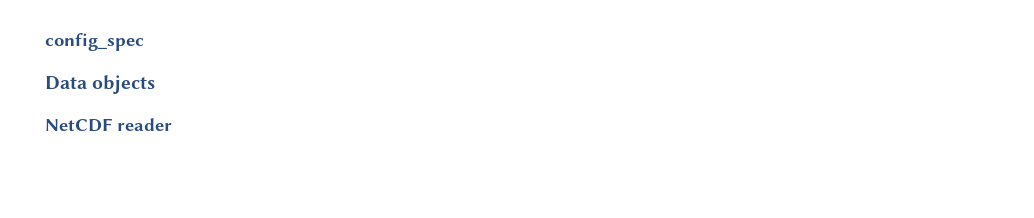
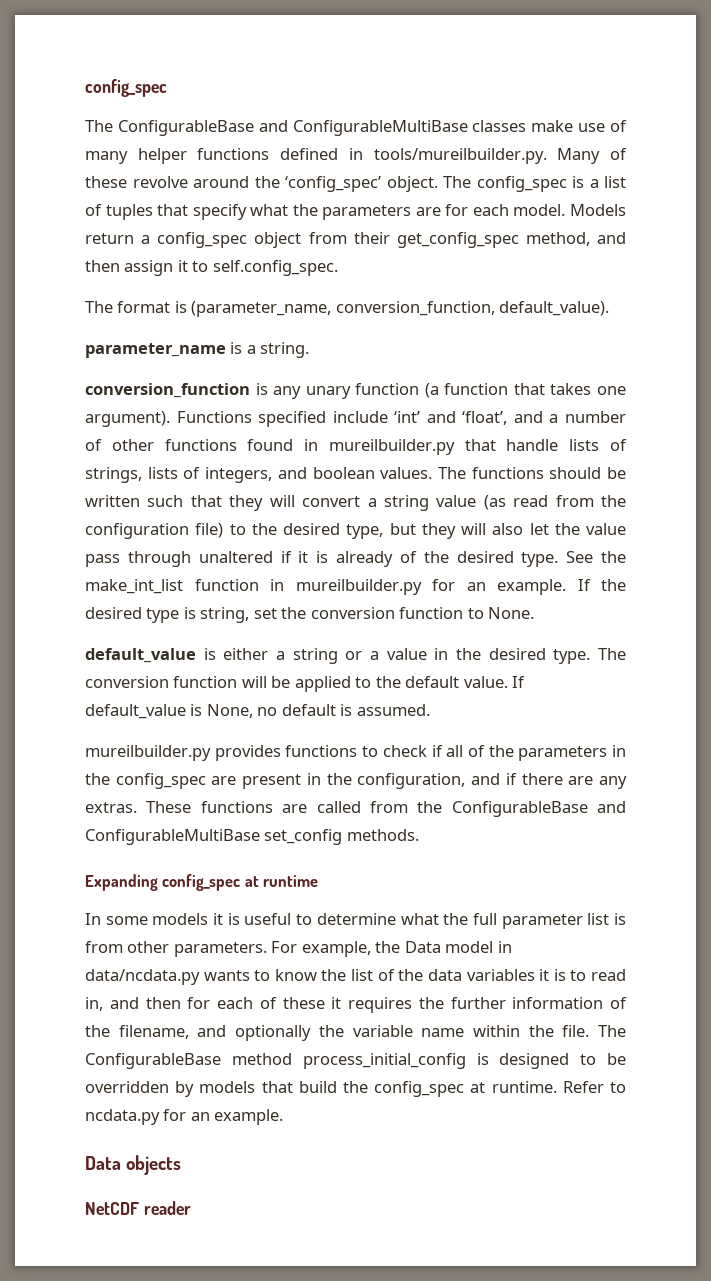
[45,33,144,51] config_spec -> [85,79,167,97] [85,120,627,136] [85,148,627,164] [85,176,626,192] [85,204,626,220] [85,232,626,248] [85,260,338,276] [85,301,610,317] [85,342,310,358] [85,383,626,399] [85,411,626,427] [85,439,627,455] [85,467,626,483] [85,495,627,511] [85,523,626,539] [85,551,626,567] [85,579,626,595] [85,607,535,623] [85,648,627,664] [85,676,526,692] [85,704,430,719] [85,745,626,761] [85,773,628,789] [85,801,626,817] [85,829,419,845] [85,874,319,891] [85,913,627,929] [85,941,512,957] [85,969,627,985] [85,997,627,1013] [85,1025,626,1041] [85,1053,626,1069] [85,1081,626,1097] [85,1109,284,1125] config_spec // The ConfigurableBase and ConfigurableMultiBase classes make use of many helper functions defined in tools/mureilbuilder.py. Many of these revolve around the ‘config_spec’ object. The config_spec is a list of tuples that specify what the parameters are for each model. Models return a config_spec object from their get_config_spec method, and then assign it to self.config_spec. // The format is (parameter_name, conversion_function, default_value). // parameter_name is a string. // conversion_function is any unary function (a function that takes one argument). Functions specified include ‘int’ and ‘float’, and a number of other functions found in mureilbuilder.py that handle lists of strings, lists of integers, and boolean values. The functions should be written such that they will convert a string value (as read from the configuration file) to the desired type, but they will also let the value pass through unaltered if it is already of the desired type. See the make_int_list function in mureilbuilder.py for an example. If the desired type is string, set the conversion function to None. // default_value is either a string or a value in the desired type. The conversion function will be applied to the default value. If default_value is None, no default is assumed. // mureilbuilder.py provides functions to check if all of the parameters in the config_spec are present in the configuration, and if there are any extras. These functions are called from the ConfigurableBase and ConfigurableMultiBase set_config methods. // Expanding config_spec at runtime // In some models it is useful to determine what the full parameter list is from other parameters. For example, the Data model in data/ncdata.py wants to know the list of the data variables it is to read in, and then for each of these it requires the further information of the filename, and optionally the variable name within the file. The ConfigurableBase method process_initial_config is designed to be overridden by models that build the config_spec at runtime. Refer to ncdata.py for an example.

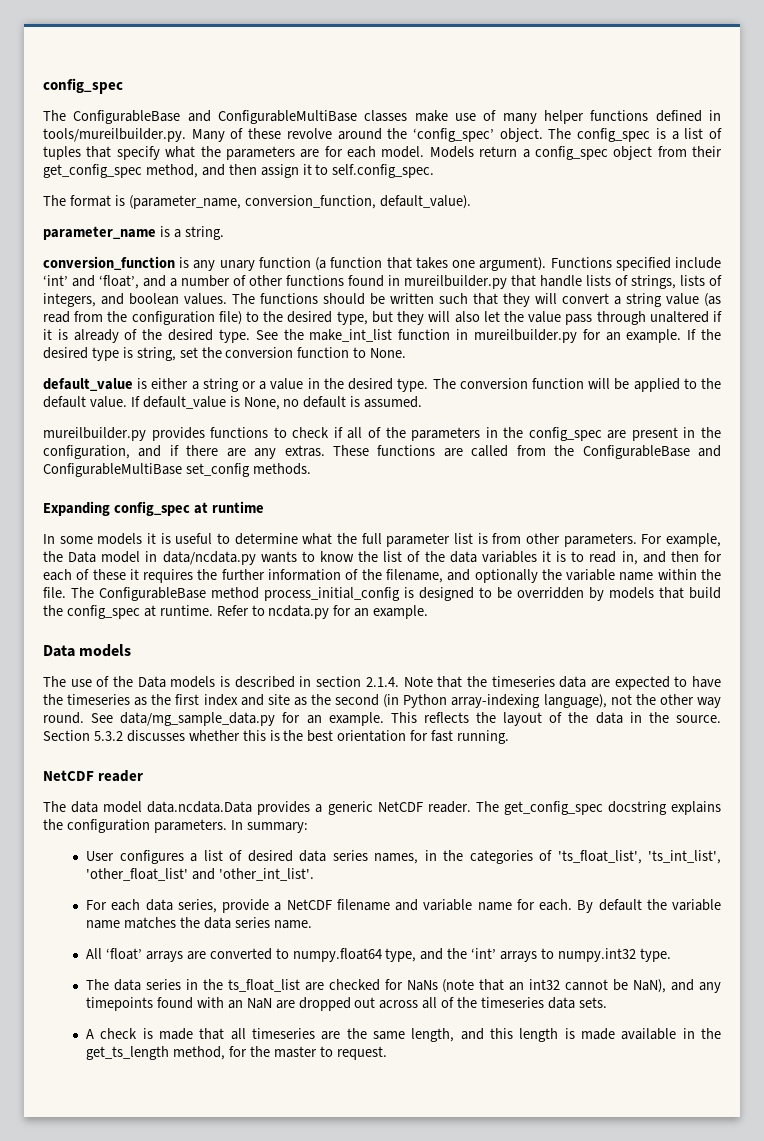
[126,1155,182,1175] [85,1201,191,1215] objects // NetCDF reader -> [79,644,132,657] [43,676,722,690] [43,694,721,708] [43,712,721,726] [43,730,510,744] [43,770,144,782] [43,801,721,815] [43,819,308,833] [86,850,722,864] [86,868,314,881] [86,899,721,913] [86,917,312,929] [86,948,671,962] [86,979,722,993] [86,997,607,1011] [86,1028,721,1042] [86,1046,387,1060] models // The use of the Data models is described in section 2.1.4. Note that the timeseries data are expected to have the timeseries as the first index and site as the second (in Python array-indexing language), not the other way round. See data/mg_sample_data.py for an example. This reflects the layout of the data in the source. Section 5.3.2 discusses whether this is the best orientation for fast running. // NetCDF reader // The data model data.ncdata.Data provides a generic NetCDF reader. The get_config_spec docstring explains the configuration parameters. In summary: // User configures a list of desired data series names, in the categories of 'ts_float_list', 'ts_int_list', 'other_float_list' and 'other_int_list'. // For each data series, provide a NetCDF filename and variable name for each. By default the variable name matches the data series name. // All ‘float’ arrays are converted to numpy.float64 type, and the ‘int’ arrays to numpy.int32 type. // The data series in the ts_float_list are checked for NaNs (note that an int32 cannot be NaN), and any timepoints found with an NaN are dropped out across all of the timeseries data sets. // A check is made that all timeseries are the same length, and this length is made available in the get_ts_length method, for the master to request.

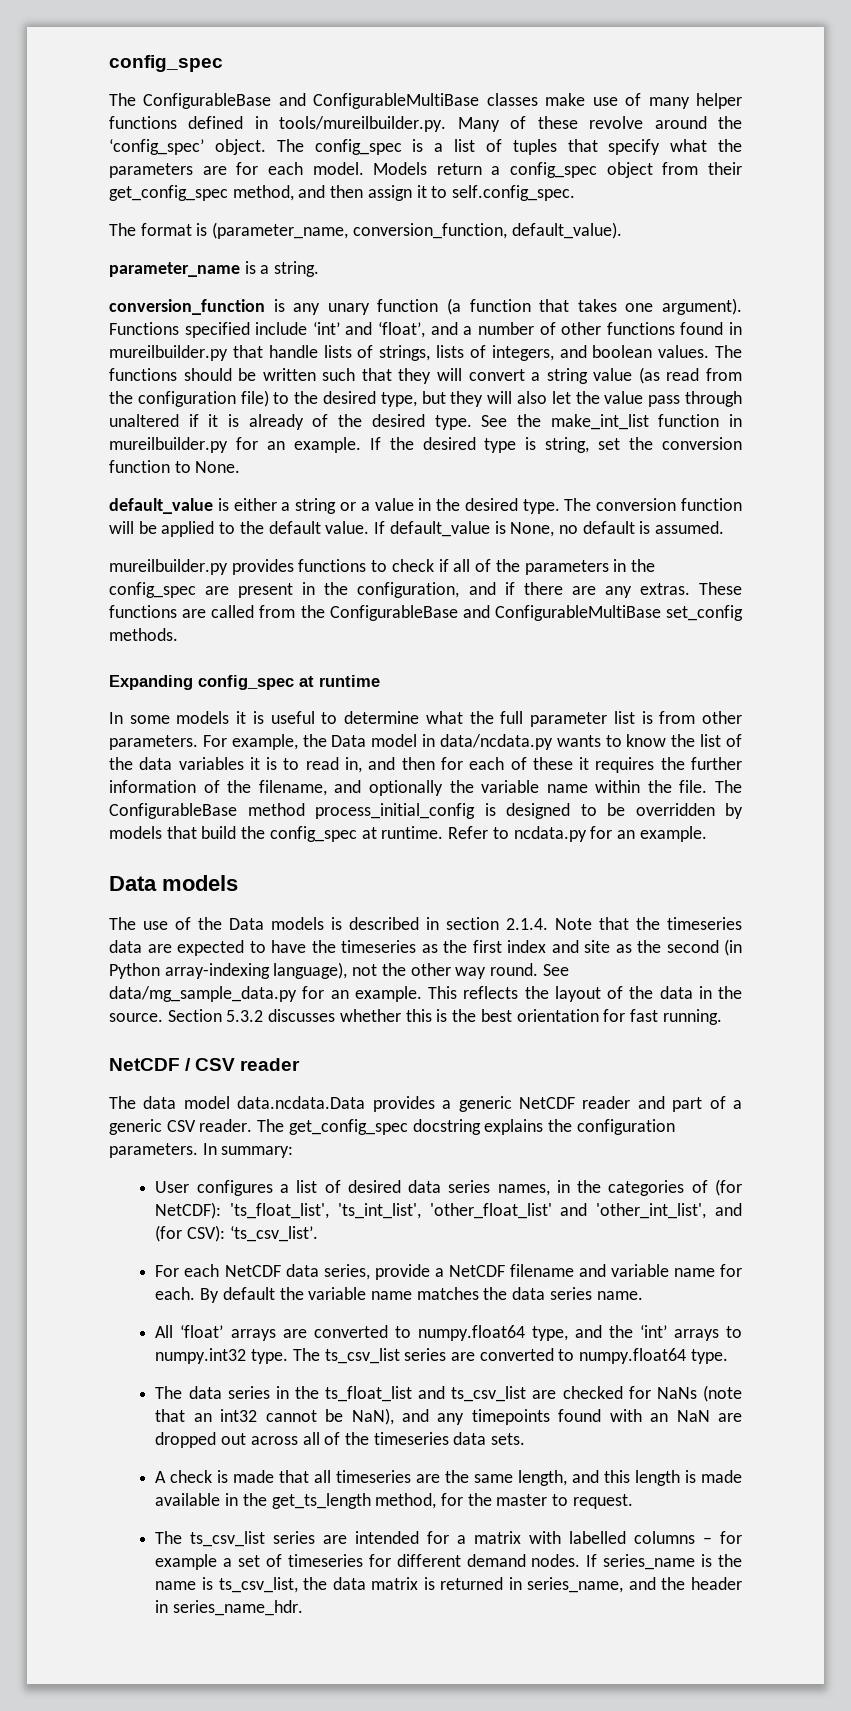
(94, 775) none -> [185,1058,236,1071] / CSV
(423, 806) none -> [582,1096,742,1112] [109,1119,196,1135] reader and part of a generic CSV
(553, 855) none -> [715,1179,742,1196] [155,1202,222,1219] (for NetCDF):
[218,868,314,881] 'other_int_list'. -> [596,1203,742,1219] [155,1225,318,1242] 'other_int_list', and (for CSV): ‘ts_csv_list’.
(141, 905) none -> [224,1265,281,1277] NetCDF
(671, 955) none -> [292,1348,728,1364] The ts_csv_list series are converted to numpy.float64 type.
(300, 985) none -> [418,1386,527,1402] and ts_csv_list
(387, 1053) none -> [155,1531,743,1547] [155,1554,742,1570] [155,1577,742,1593] [155,1600,304,1616] // The ts_csv_list series are intended for a matrix with labelled columns – for example a set of timeseries for different demand nodes. If series_name is the name is ts_csv_list, the data matrix is returned in series_name, and the header in series_name_hdr.

